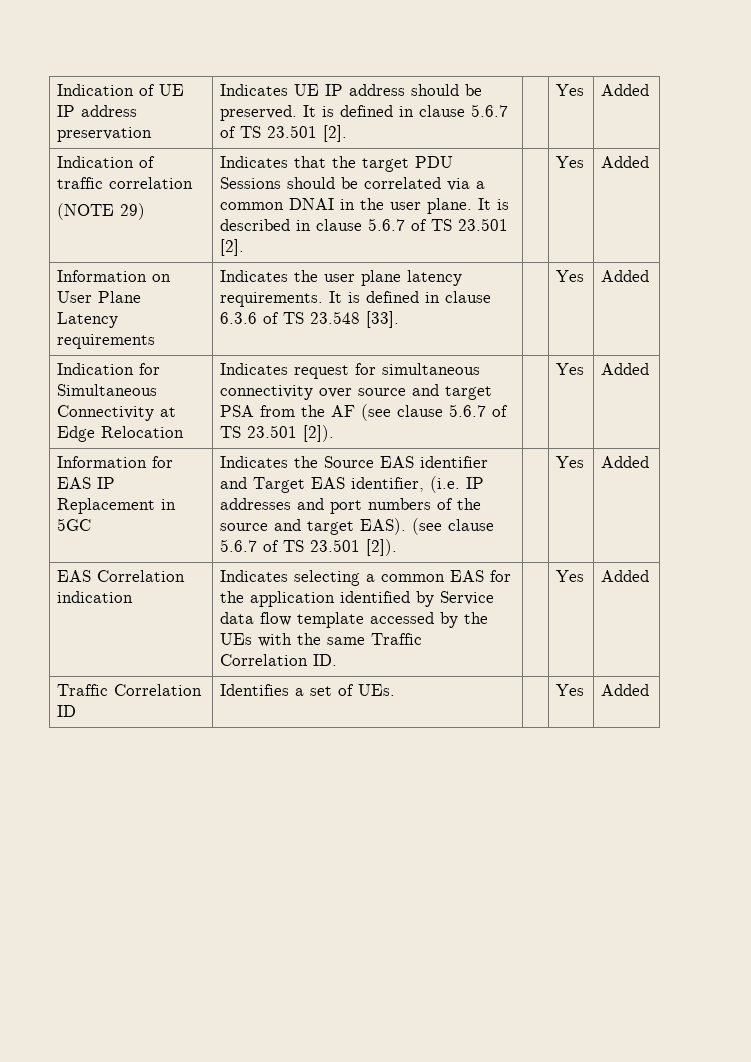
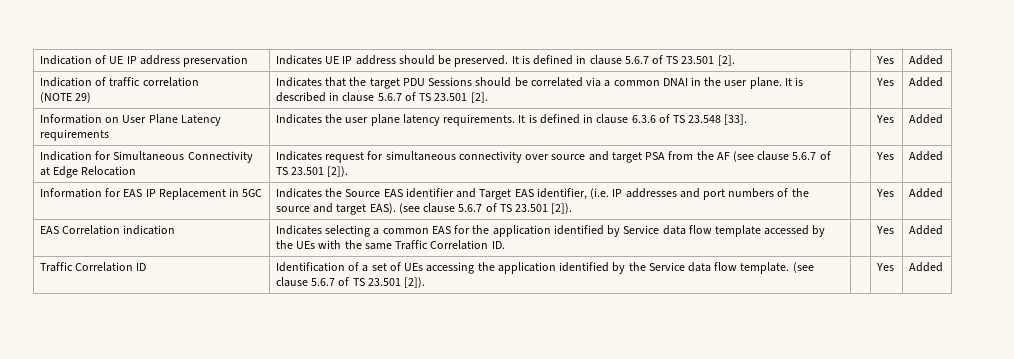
[220,684,290,696] Identifies -> [275,262,360,272] Identification of
[358,684,396,696] UEs. -> [404,262,814,274] [275,277,426,288] UEs accessing the application identified by the Service data flow template. (see clause 5.6.7 of TS 23.501 [2]).

